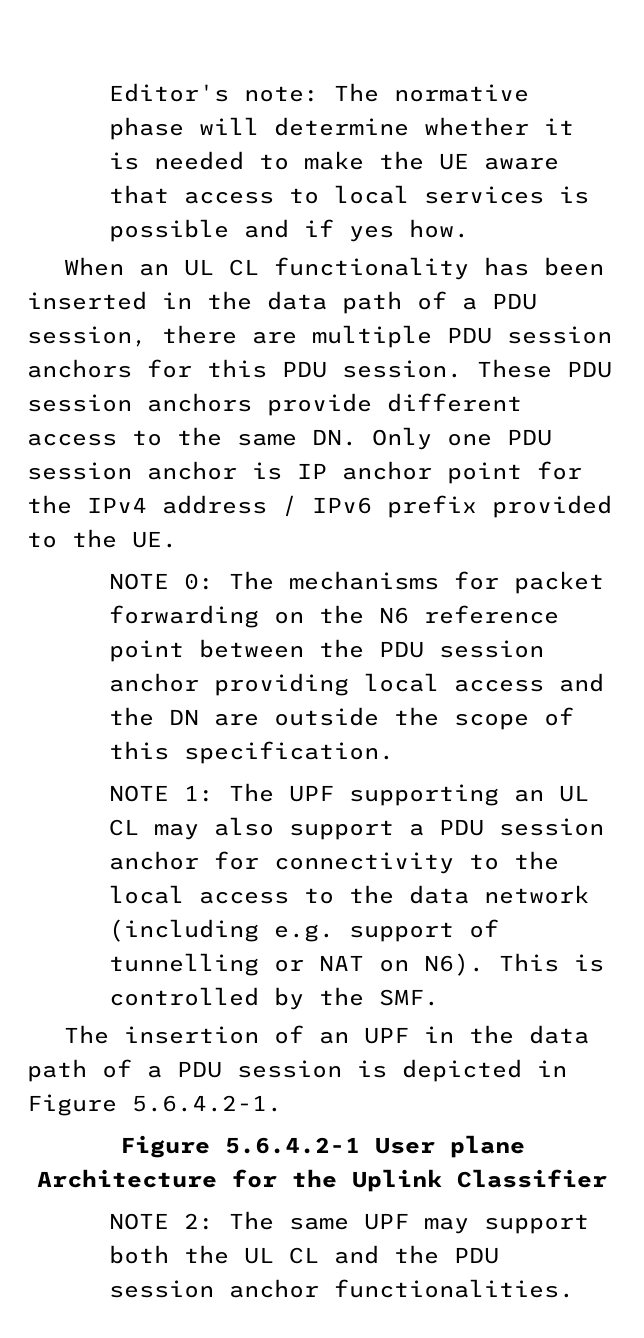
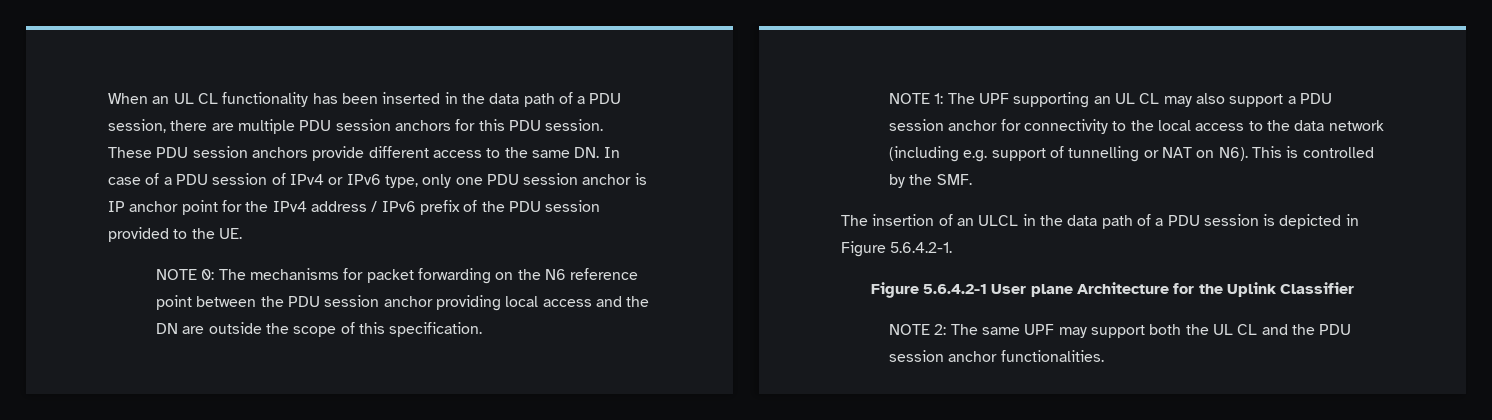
[108,83,529,102] [108,117,574,140] [108,151,559,170] [108,185,589,204] [108,219,469,242] Editor's note: The normative phase will determine whether it is needed to make the UE aware that access to local services is possible and if yes how. // -> (108, 98) none
[372,427,432,450] Only -> [603,147,620,158] [108,173,452,188] In case of a PDU session of IPv4 or IPv6 type, only
(477, 506) none -> [463,200,601,212] of the PDU session
[364,1027,410,1044] UPF -> [978,215,1019,226] ULCL

